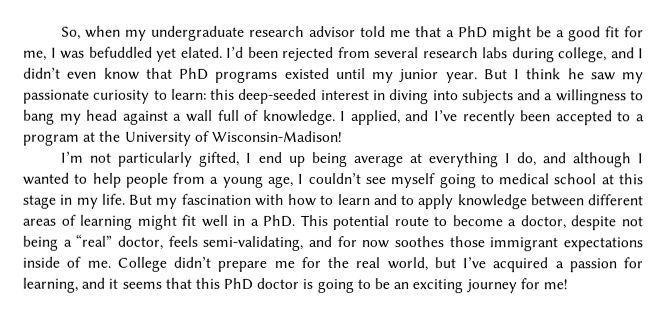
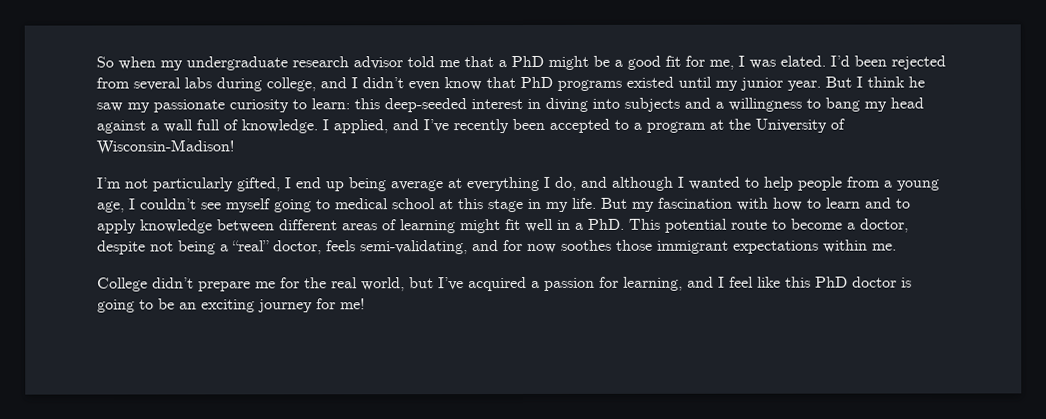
[61,26,82,40] So, -> [96,56,114,68] So
[88,46,177,62] befuddled yet -> (776, 64) none
[422,47,479,59] research -> (181, 84) none
[22,256,82,268] inside of -> [823,239,868,253] within
(111, 264) none -> (897, 247) //
[108,277,192,289] it seems that -> [718,276,781,288] I feel like

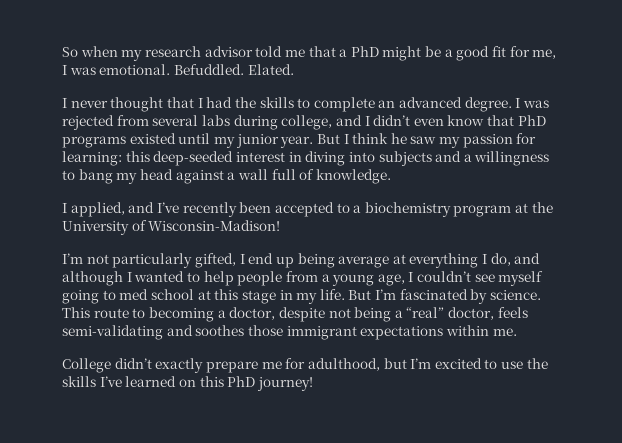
[186,56,288,71] undergraduate -> (143, 55) none
[780,55,887,67] elated. I’d been -> [99,64,294,75] [62,97,550,112] emotional. Befuddled. Elated. // I never thought that I had the skills to complete an advanced degree. I was
[153,98,350,113] passionate curiosity to learn: -> [462,133,537,148] [62,151,122,166] passion for learning:
(318, 126) none -> (391, 176) //
(642, 126) none -> [364,202,451,217] biochemistry
[334,198,388,210] medical -> [119,289,149,300] med
[631,197,910,212] [97,218,728,234] my fascination with how to learn and to apply knowledge between different areas of learning might fit well in a PhD. This potential -> [375,289,542,304] [62,307,90,318] I’m fascinated by science. This
[791,218,843,230] become -> [148,307,214,322] becoming
[360,240,557,255] semi-validating, and for now -> [62,325,193,340] semi-validating and
(194, 283) none -> [155,358,204,373] exactly
[304,276,912,292] [97,298,365,313] the real world, but I’ve acquired a passion for learning, and I feel like this PhD doctor is going to be an exciting journey for me! -> [307,358,548,371] [62,376,313,391] adulthood, but I’m excited to use the skills I’ve learned on this PhD journey!

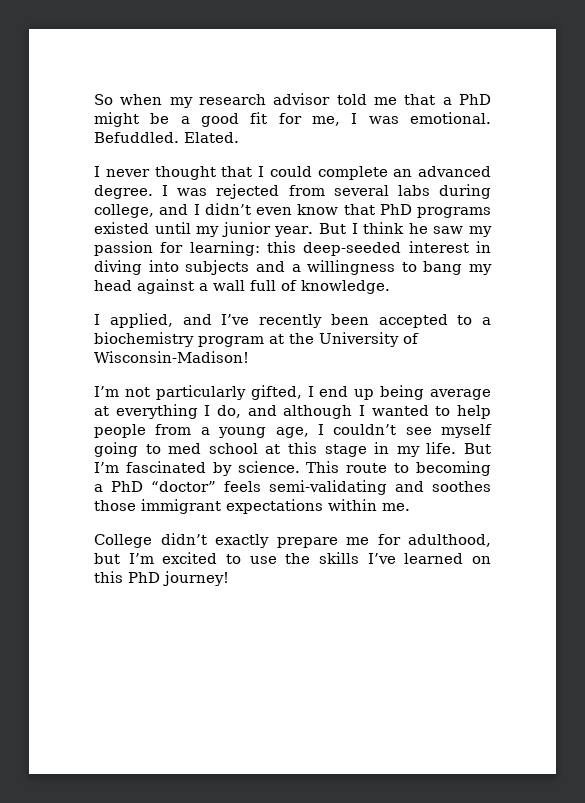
[206,97,311,108] had the skills to -> [269,166,312,177] could
[229,307,495,322] doctor, despite not being a “real” doctor, -> [111,481,216,492] PhD “doctor”

